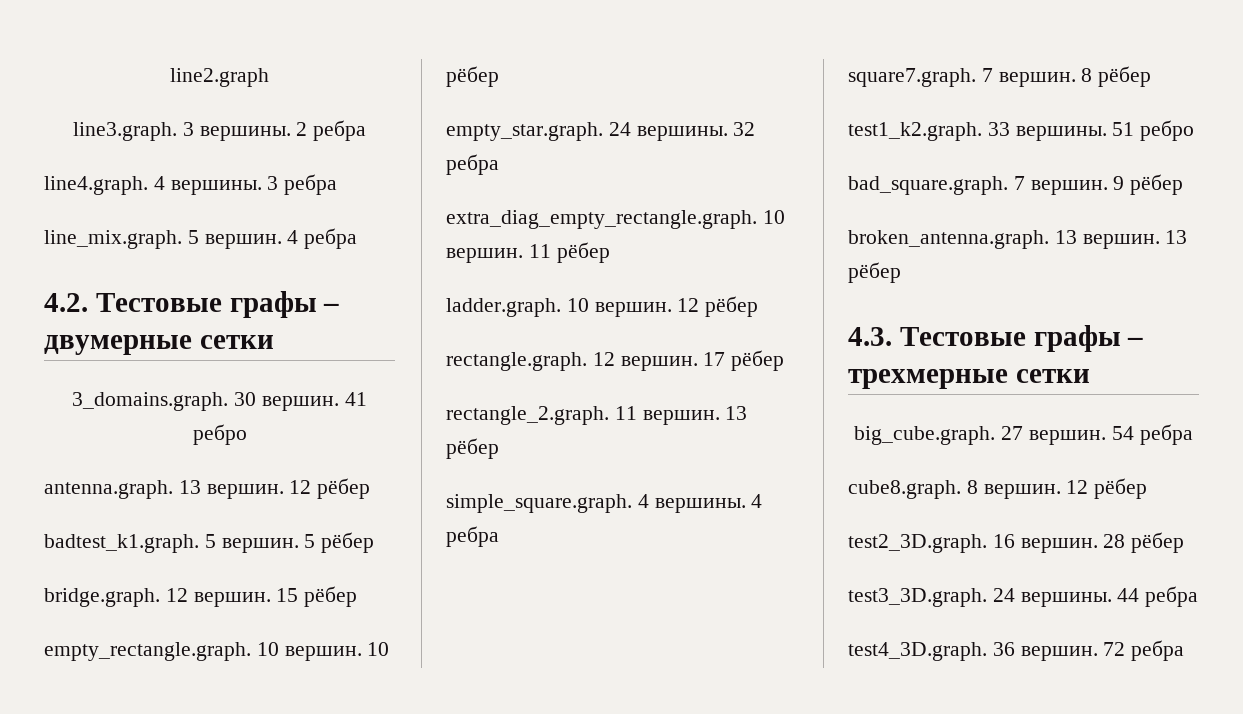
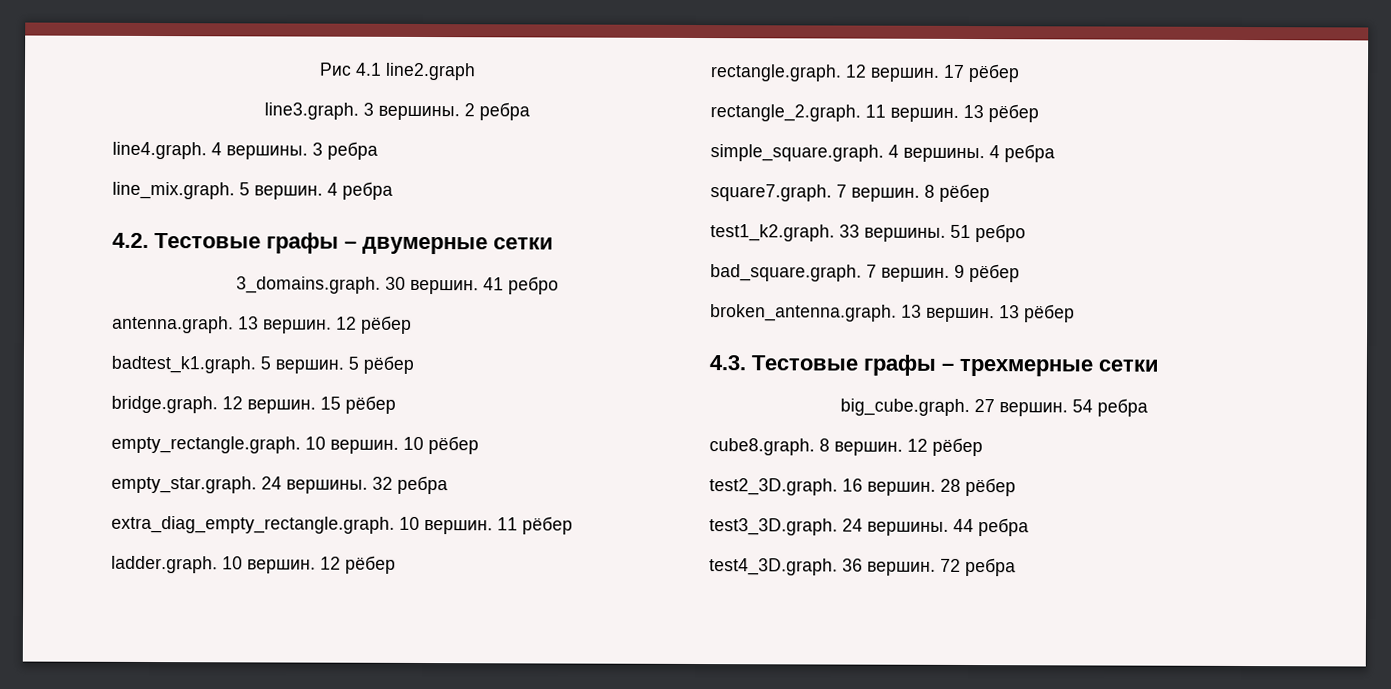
(170, 77) none -> [319,62,382,76] Рис 4.1

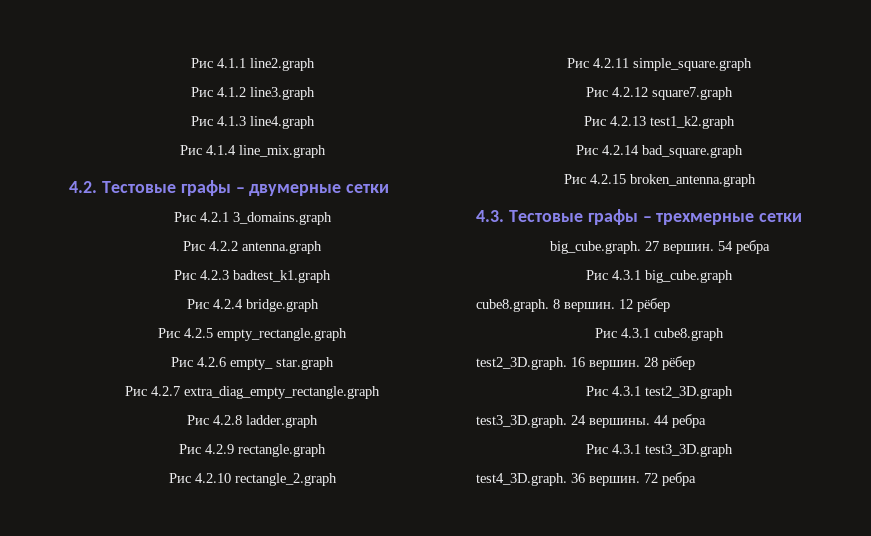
[319,62,382,76] Рис 4.1 -> [190,58,246,68] Рис 4.1.1
[264,102,530,121] [112,141,378,160] [112,181,393,200] line3.graph. 3 вершины. 2 ребра // line4.graph. 4 вершины. 3 ребра // line_mix.graph. 5 вершин. 4 ребра -> [190,87,315,100] [190,116,315,129] [179,145,326,158] Рис 4.1.2 line3.graph // Рис 4.1.3 line4.graph // Рис 4.1.4 line_mix.graph
[235,276,559,295] [112,315,412,334] [111,355,414,374] [111,395,396,414] [111,435,479,455] [111,475,448,495] [111,515,573,535] [111,555,396,574] [710,64,1020,83] [710,104,1039,123] [710,144,1055,163] [710,183,990,203] [710,224,1026,243] [710,264,1020,283] [710,304,1075,323] 3_domains.graph. 30 вершин. 41 ребро // antenna.graph. 13 вершин. 12 рёбер // badtest_k1.graph. 5 вершин. 5 рёбер // bridge.graph. 12 вершин. 15 рёбер // empty_rectangle.graph. 10 вершин. 10 рёбер // empty_star.graph. 24 вершины. 32 ребра // extra_diag_empty_rectangle.graph. 10 вершин. 11 рёбер // ladder.graph. 10 вершин. 12 рёбер // rectangle.graph. 12 вершин. 17 рёбер // rectangle_2.graph. 11 вершин. 13 рёбер // simple_square.graph. 4 вершины. 4 ребра // square7.graph. 7 вершин. 8 рёбер // test1_k2.graph. 33 вершины. 51 ребро // bad_square.graph. 7 вершин. 9 рёбер // broken_antenna.graph. 13 вершин. 13 рёбер -> [173,212,332,225] [183,241,322,254] [174,270,331,283] [186,299,319,312] [158,328,347,341] [171,357,334,370] [125,386,380,399] [187,415,318,428] [179,444,326,457] [168,473,337,486] [567,58,752,71] [586,87,733,100] [584,116,735,129] [576,145,743,158] [563,174,756,187] Рис 4.2.1 3_domains.graph // Рис 4.2.2 antenna.graph // Рис 4.2.3 badtest_k1.graph // Рис 4.2.4 bridge.graph // Рис 4.2.5 empty_rectangle.graph // Рис 4.2.6 empty_ star.graph // Рис 4.2.7 extra_diag_empty_rectangle.graph // Рис 4.2.8 ladder.graph // Рис 4.2.9 rectangle.graph // Рис 4.2.10 rectangle_2.graph // Рис 4.2.11 simple_square.graph // Рис 4.2.12 square7.graph // Рис 4.2.13 test1_k2.graph // Рис 4.2.14 bad_square.graph // Рис 4.2.15 broken_antenna.graph
(1148, 407) none -> [586,270,733,283] // Рис 4.3.1 big_cube.graph
(983, 447) none -> [595,328,724,341] // Рис 4.3.1 cube8.graph
(1016, 487) none -> [586,386,733,399] // Рис 4.3.1 test2_3D.graph
(1029, 527) none -> [586,444,733,457] // Рис 4.3.1 test3_3D.graph

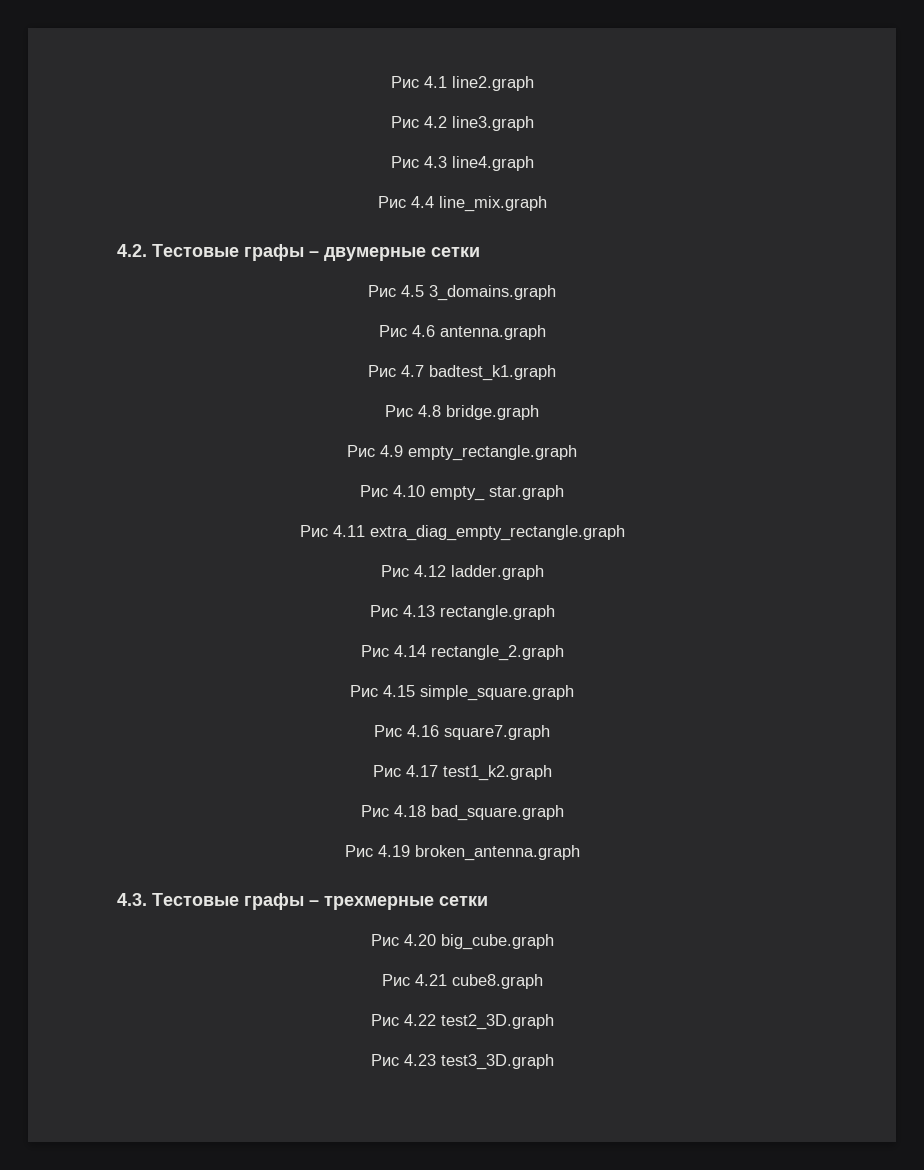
[190,58,246,68] Рис 4.1.1 -> [390,76,447,88] Рис 4.1
[216,87,246,97] 4.1.2 -> [423,116,447,128] 4.2
[216,116,246,126] 4.1.3 -> [423,156,447,168] 4.3
[205,145,236,155] 4.1.4 -> [410,196,434,208] 4.4
[199,212,229,222] 4.2.1 -> [401,285,424,297] 4.5
[209,241,238,251] 4.2.2 -> [411,325,435,337] 4.6
[200,270,229,280] 4.2.3 -> [401,365,424,377] 4.7
[212,299,243,309] 4.2.4 -> [418,405,441,417] 4.8
[184,328,213,338] 4.2.5 -> [380,445,403,457] 4.9
[197,357,226,367] 4.2.6 -> [393,485,425,497] 4.10
[151,386,180,396] 4.2.7 -> [332,525,365,537] 4.11
[213,415,242,425] 4.2.8 -> [413,565,446,577] 4.12
[205,444,234,454] 4.2.9 -> [402,605,435,617] 4.13
[194,473,231,483] 4.2.10 -> [393,645,426,657] 4.14
[593,58,629,68] 4.2.11 -> [383,685,415,697] 4.15
[612,87,648,97] 4.2.12 -> [407,725,439,737] 4.16
[610,116,646,126] 4.2.13 -> [405,765,438,777] 4.17
[602,145,639,155] 4.2.14 -> [393,805,426,817] 4.18
[589,174,626,184] 4.2.15 -> [377,845,410,857] 4.19
[549,240,770,254] [586,270,733,283] [476,298,670,312] [595,328,724,341] [476,356,695,370] [586,386,733,399] [476,414,706,428] [586,444,733,457] [476,472,696,486] big_cube.graph. 27 вершин. 54 ребра // Рис 4.3.1 big_cube.graph // cube8.graph. 8 вершин. 12 рёбер // Рис 4.3.1 cube8.graph // test2_3D.graph. 16 вершин. 28 рёбер // Рис 4.3.1 test2_3D.graph // test3_3D.graph. 24 вершины. 44 ребра // Рис 4.3.1 test3_3D.graph // test4_3D.graph. 36 вершин. 72 ребра -> [370,934,554,950] [381,974,543,989] [370,1014,554,1030] [370,1054,554,1070] Рис 4.20 big_cube.graph // Рис 4.21 cube8.graph // Рис 4.22 test2_3D.graph // Рис 4.23 test3_3D.graph

